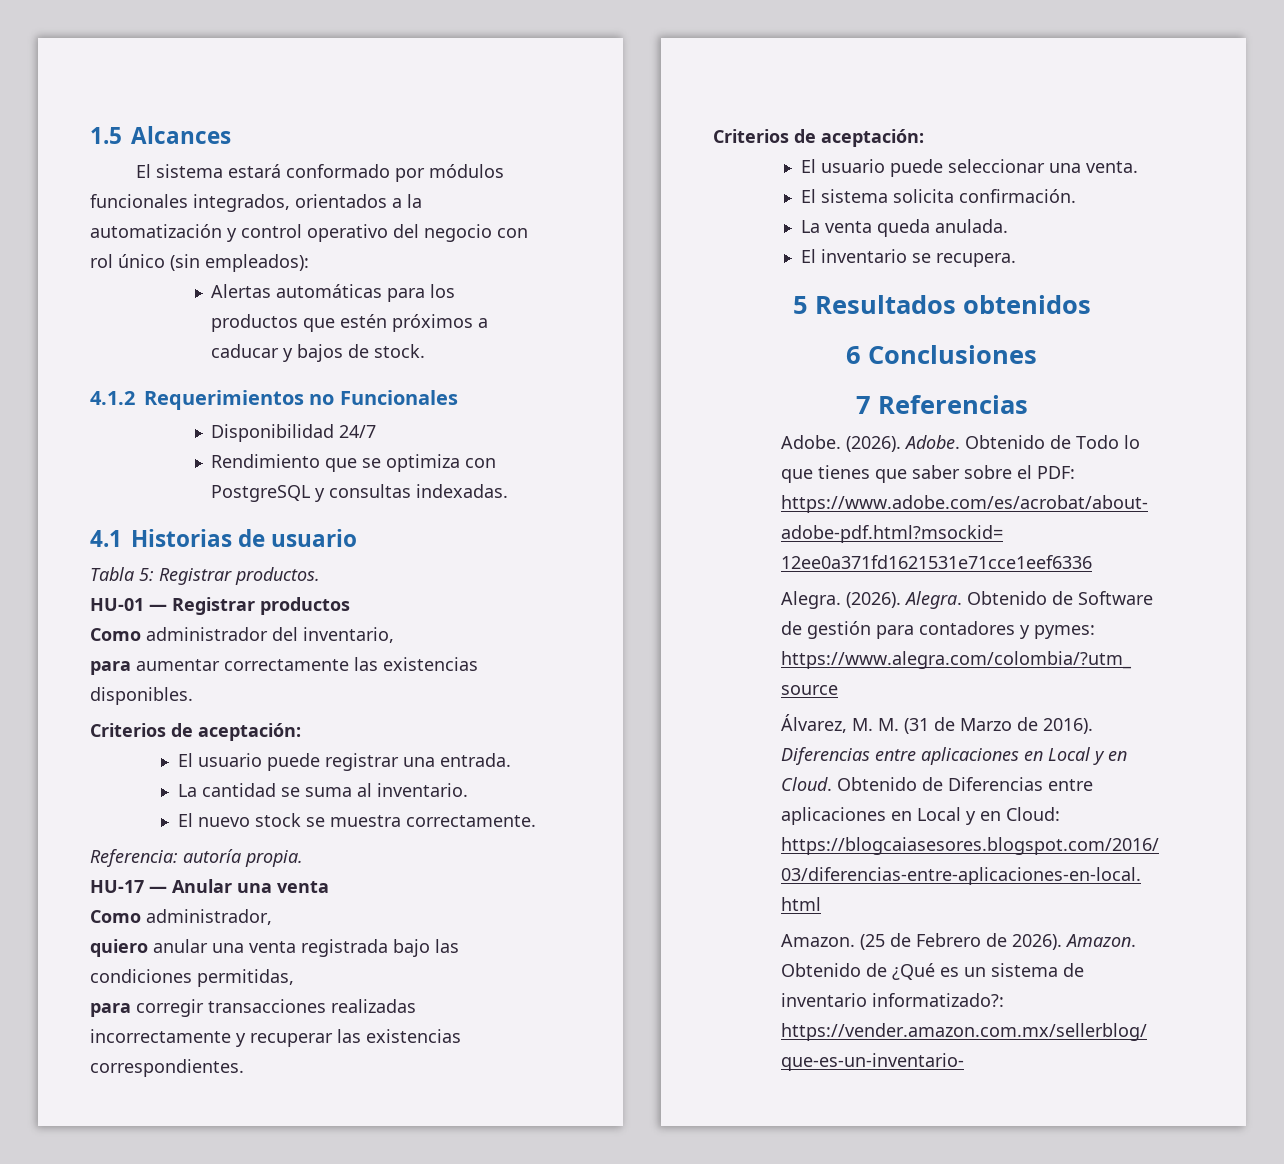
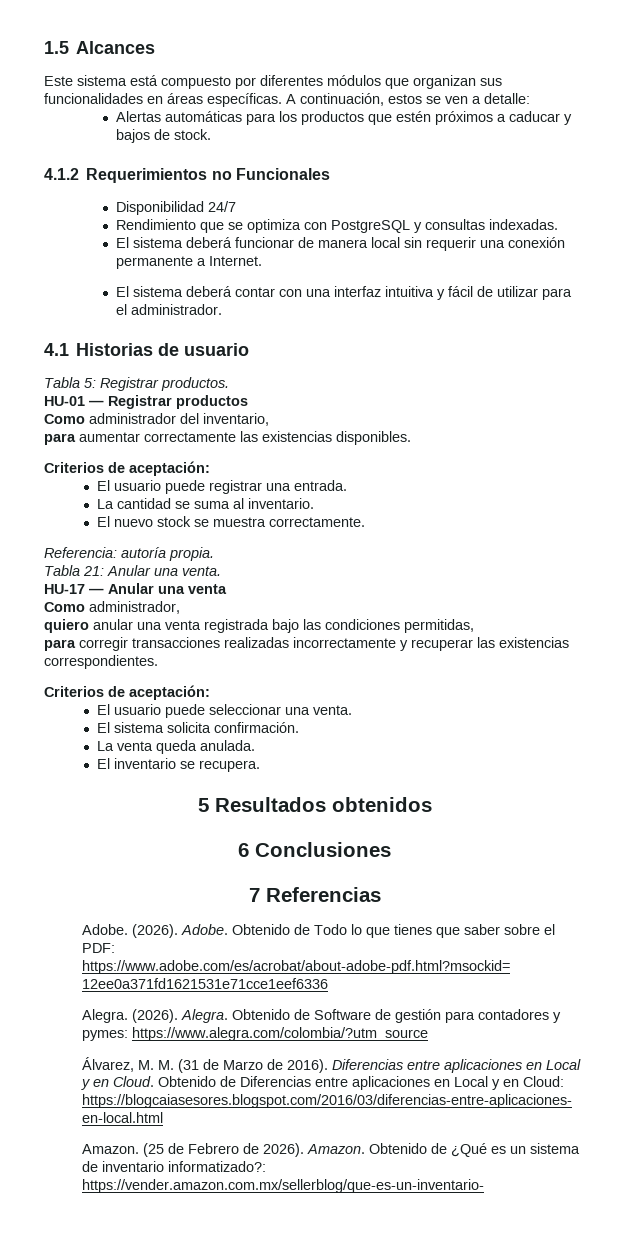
[136,164,505,182] [90,194,422,212] [90,224,528,242] [90,254,309,272] El sistema estará conformado por módulos funcionales integrados, orientados a la automatización y control operativo del negocio con rol único (sin empleados): -> [44,75,502,89] [44,93,530,107] Este sistema está compuesto por diferentes módulos que organizan sus funcionalidades en áreas específicas. A continuación, estos se ven a detalle:
(509, 491) none -> [116,237,566,251] [116,256,263,269] [116,286,573,300] [116,304,223,315] // El sistema deberá funcionar de manera local sin requerir una conexión permanente a Internet. // El sistema deberá contar con una interfaz intuitiva y fácil de utilizar para el administrador.
(303, 858) none -> [44,565,221,576] // Tabla 21: Anular una venta.

